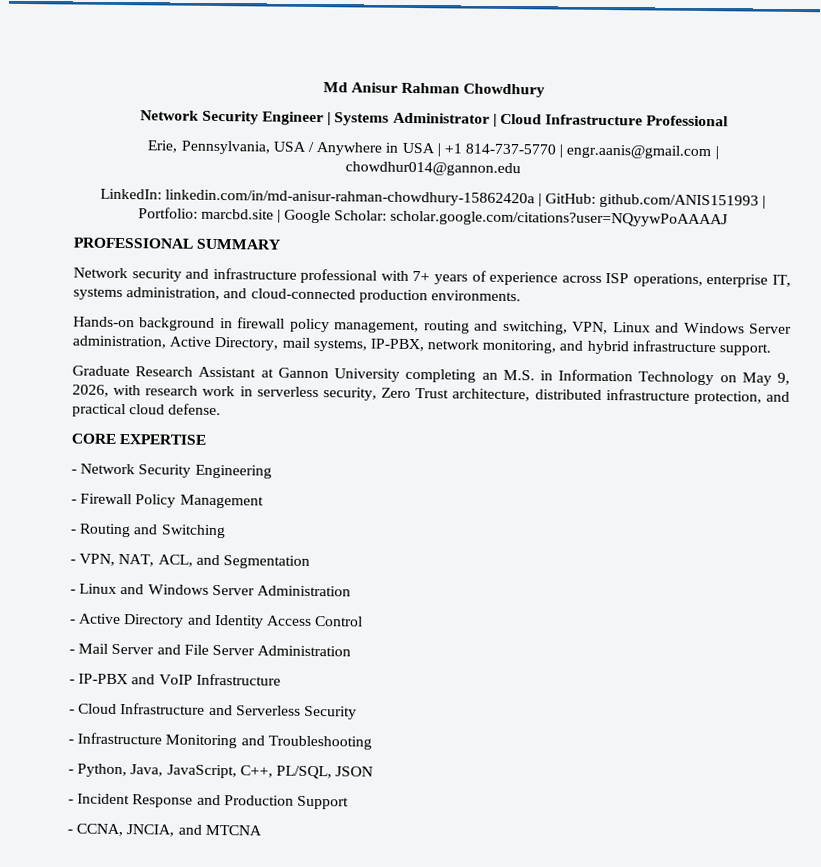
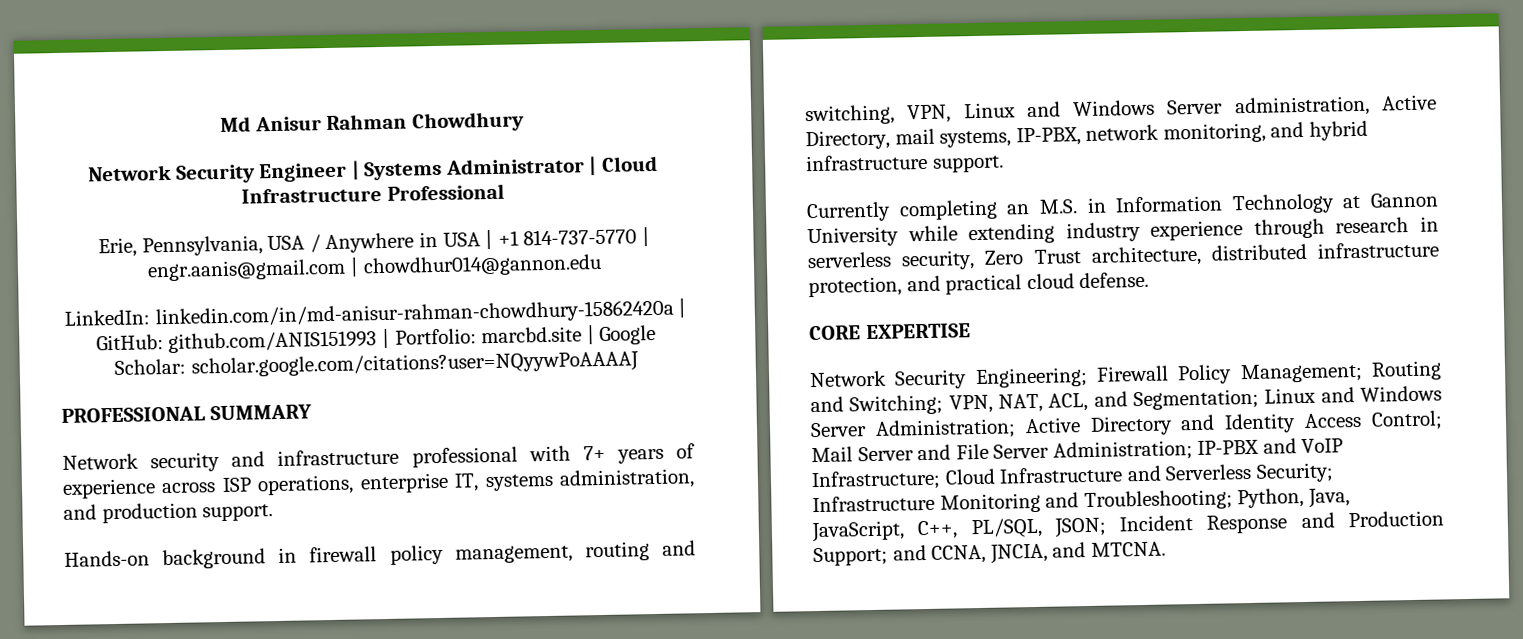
[250,288,521,304] cloud-connected production environments. -> [101,502,274,524] production support.
[72,365,401,382] Graduate Research Assistant at Gannon University -> [806,201,891,223] Currently
[719,372,790,386] [72,384,236,397] on May 9, 2026, with research work -> [1342,192,1439,209] [807,217,1410,248] at Gannon University while extending industry experience through research
[71,463,272,479] [71,493,264,509] [70,523,226,539] [70,559,76,564] - Network Security Engineering // - Firewall Policy Management // - Routing and Switching // - -> [809,360,1442,390] [810,394,944,416] Network Security Engineering; Firewall Policy Management; Routing and Switching;
[222,555,310,569] [70,583,351,597] [70,619,76,624] Segmentation // - Linux and Windows Server Administration // - -> [1133,385,1442,411] [810,418,1016,440] Segmentation; Linux and Windows Server Administration;
[315,616,364,627] [69,649,75,654] Control // - -> [1371,410,1443,431] Control;
[257,645,352,657] [69,679,75,684] Administration // - -> [1052,440,1193,462] Administration;
[195,673,281,686] [69,709,75,714] Infrastructure // - -> [811,469,941,492] Infrastructure;
[303,705,357,720] [68,739,74,744] Security // - -> [1255,462,1334,483] Security;
[267,735,372,750] [68,769,74,774] Troubleshooting // - -> [1083,489,1233,512] Troubleshooting;
[335,766,374,777] [68,799,74,804] JSON // - -> [1053,517,1107,538] JSON;
[296,795,349,810] [67,829,73,834] Support // - -> [813,544,927,567] Support; and
[204,824,262,836] MTCNA -> [1090,541,1166,557] MTCNA.

